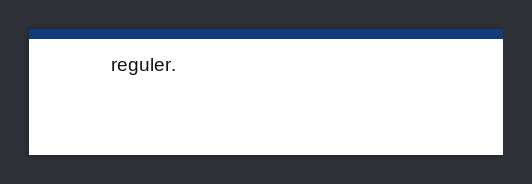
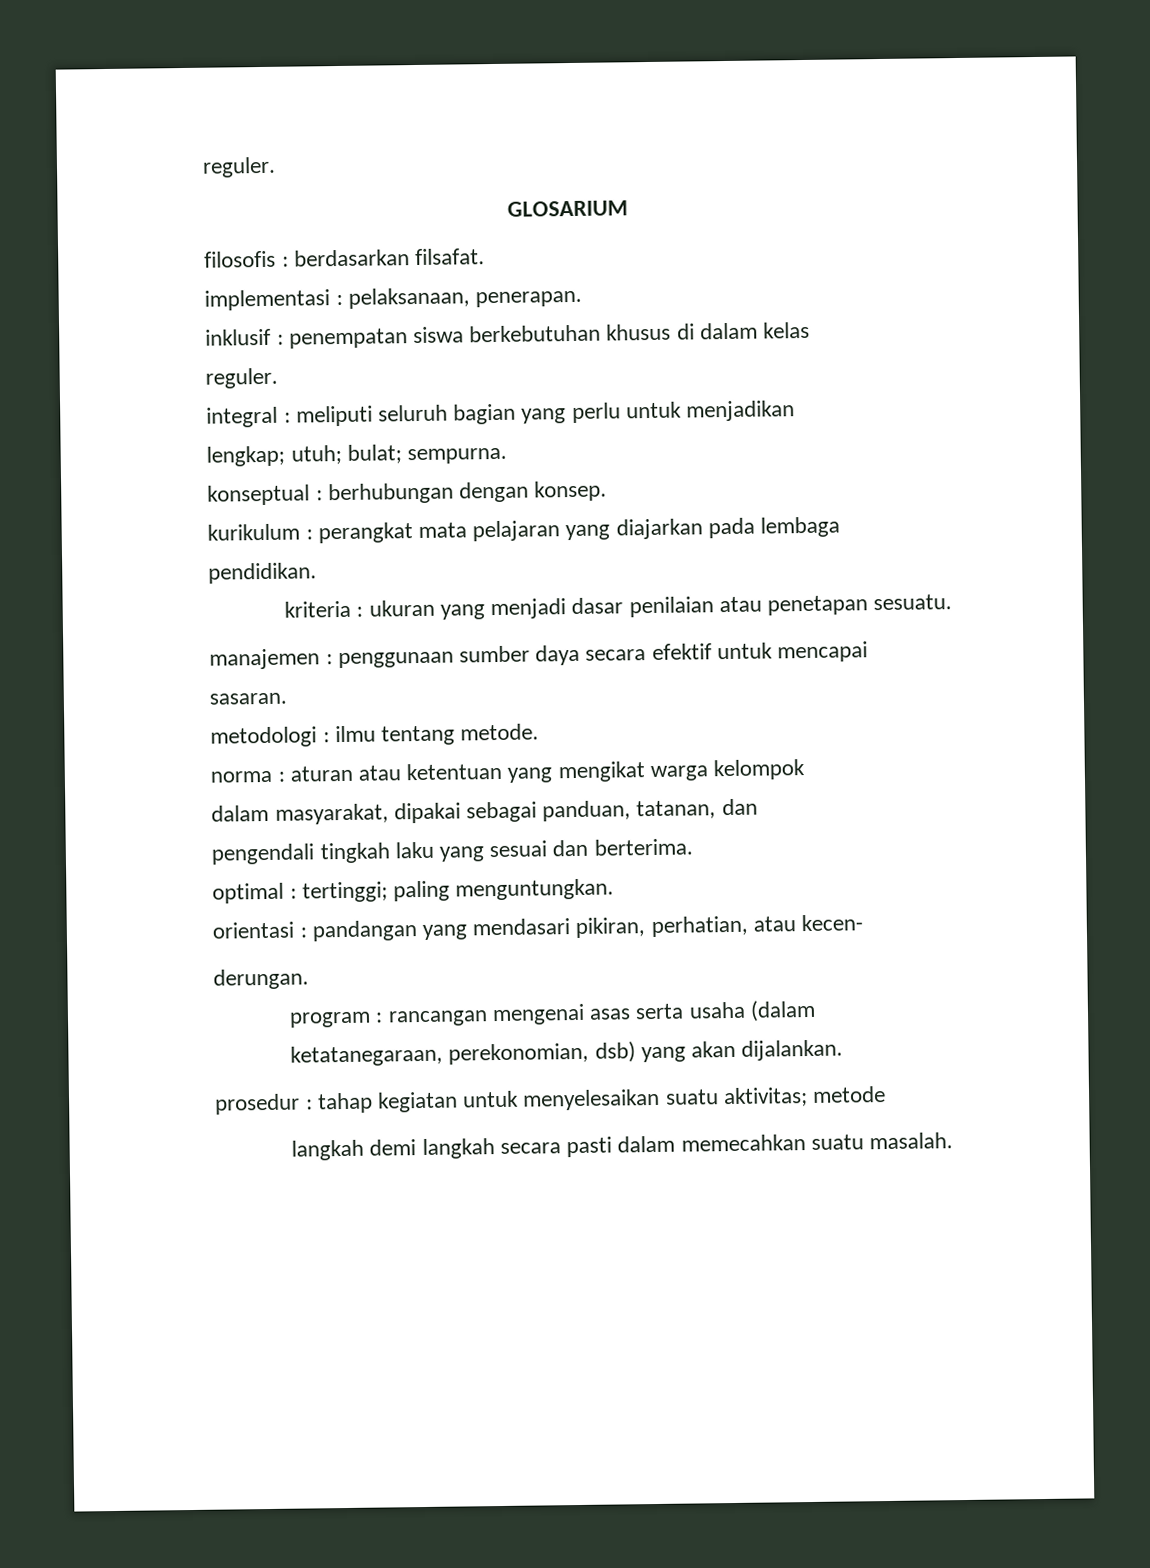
[110,58,176,75] reguler. -> [202,156,277,178] [507,200,628,217] [204,248,485,268] [204,287,582,311] [205,321,810,349] [205,367,279,389] [206,400,795,428] [206,444,507,467] [207,480,608,506] [207,516,840,544] [208,562,318,584] [284,594,953,620] [209,641,868,670] [209,692,288,705] [210,723,540,748] [210,759,805,783] [211,798,758,825] [211,838,693,865] [212,878,615,904] [212,914,863,942] [213,968,310,990] [289,999,816,1028] [290,1039,844,1067] [214,1086,886,1115] [291,1132,953,1161] reguler. // GLOSARIUM // filosofis : berdasarkan filsafat. // implementasi : pelaksanaan, penerapan. // inklusif : penempatan siswa berkebutuhan khusus di dalam kelas // reguler. // integral : meliputi seluruh bagian yang perlu untuk menjadikan // lengkap; utuh; bulat; sempurna. // konseptual : berhubungan dengan konsep. // kurikulum : perangkat mata pelajaran yang diajarkan pada lembaga // pendidikan. // kriteria : ukuran yang menjadi dasar penilaian atau penetapan sesuatu. // manajemen : penggunaan sumber daya secara efektif untuk mencapai // sasaran. // metodologi : ilmu tentang metode. // norma : aturan atau ketentuan yang mengikat warga kelompok // dalam masyarakat, dipakai sebagai panduan, tatanan, dan // pengendali tingkah laku yang sesuai dan berterima. // optimal : tertinggi; paling menguntungkan. // orientasi : pandangan yang mendasari pikiran, perhatian, atau kecen- // derungan. // program : rancangan mengenai asas serta usaha (dalam ketatanegaraan, perekonomian, dsb) yang akan dijalankan. // prosedur : tahap kegiatan untuk menyelesaikan suatu aktivitas; metode // langkah demi langkah secara pasti dalam memecahkan suatu masalah.

